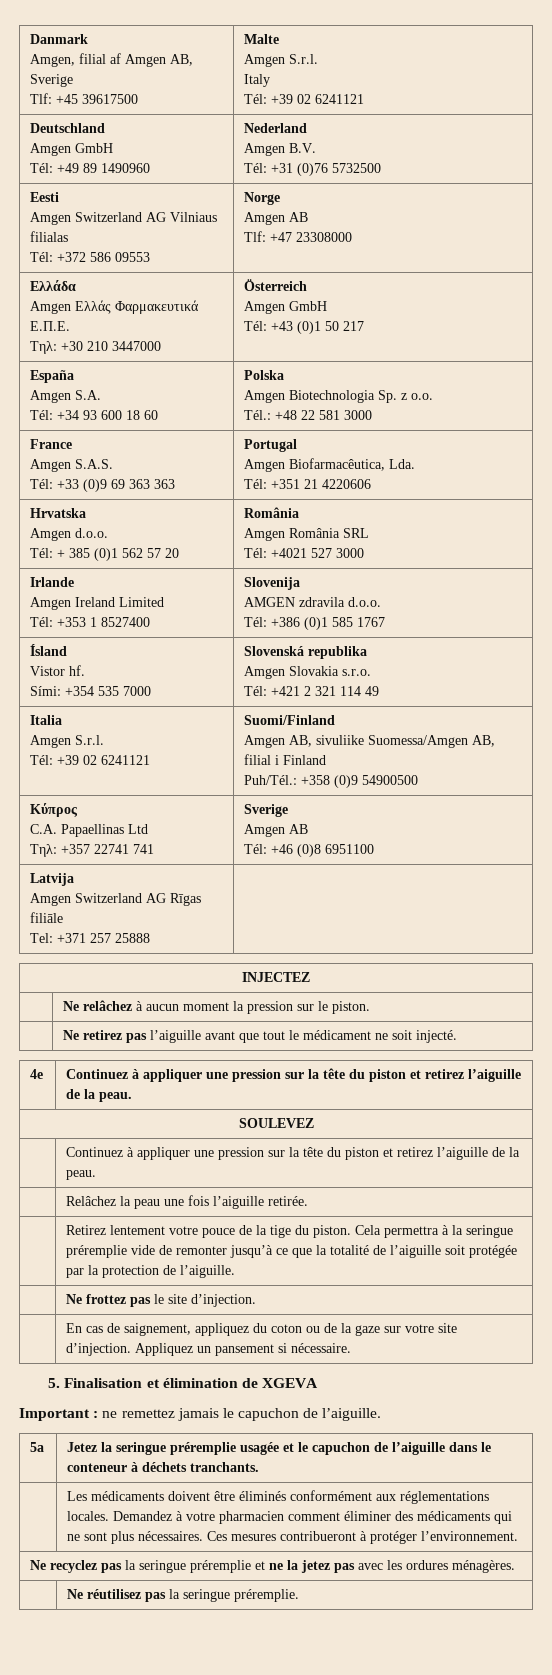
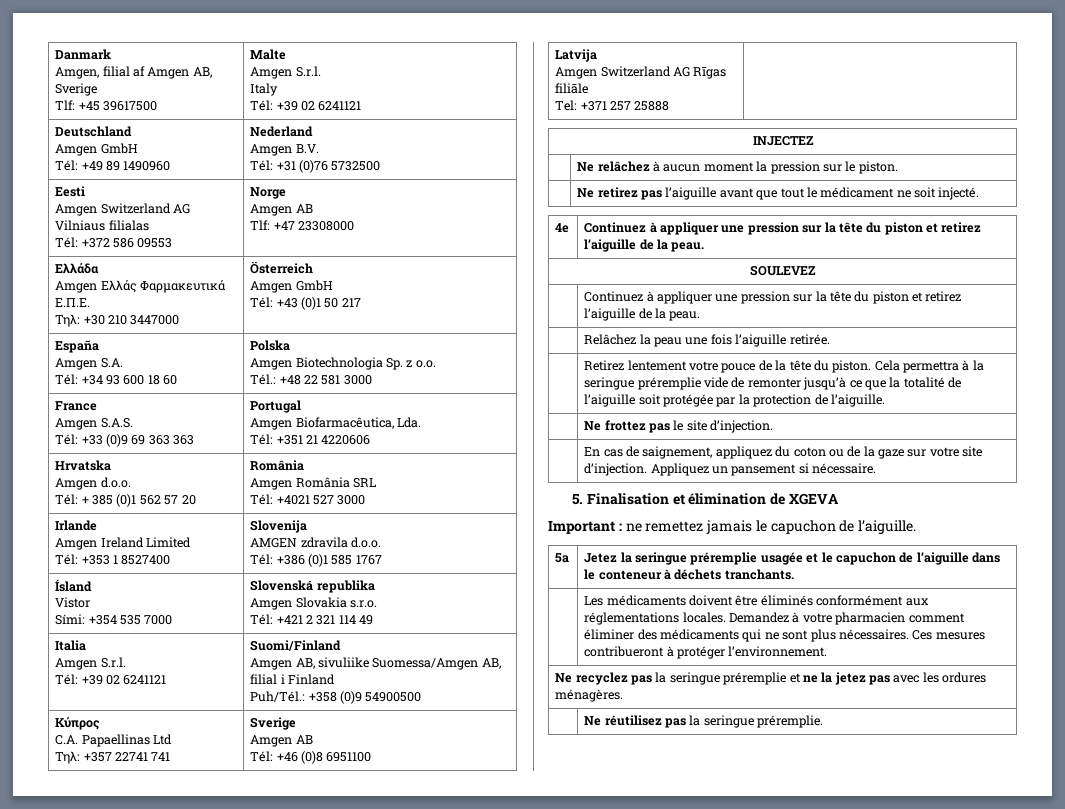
[69,665,86,676] hf. -> (91, 602) none
[270,1225,292,1238] tige -> [789,360,811,371] tête

